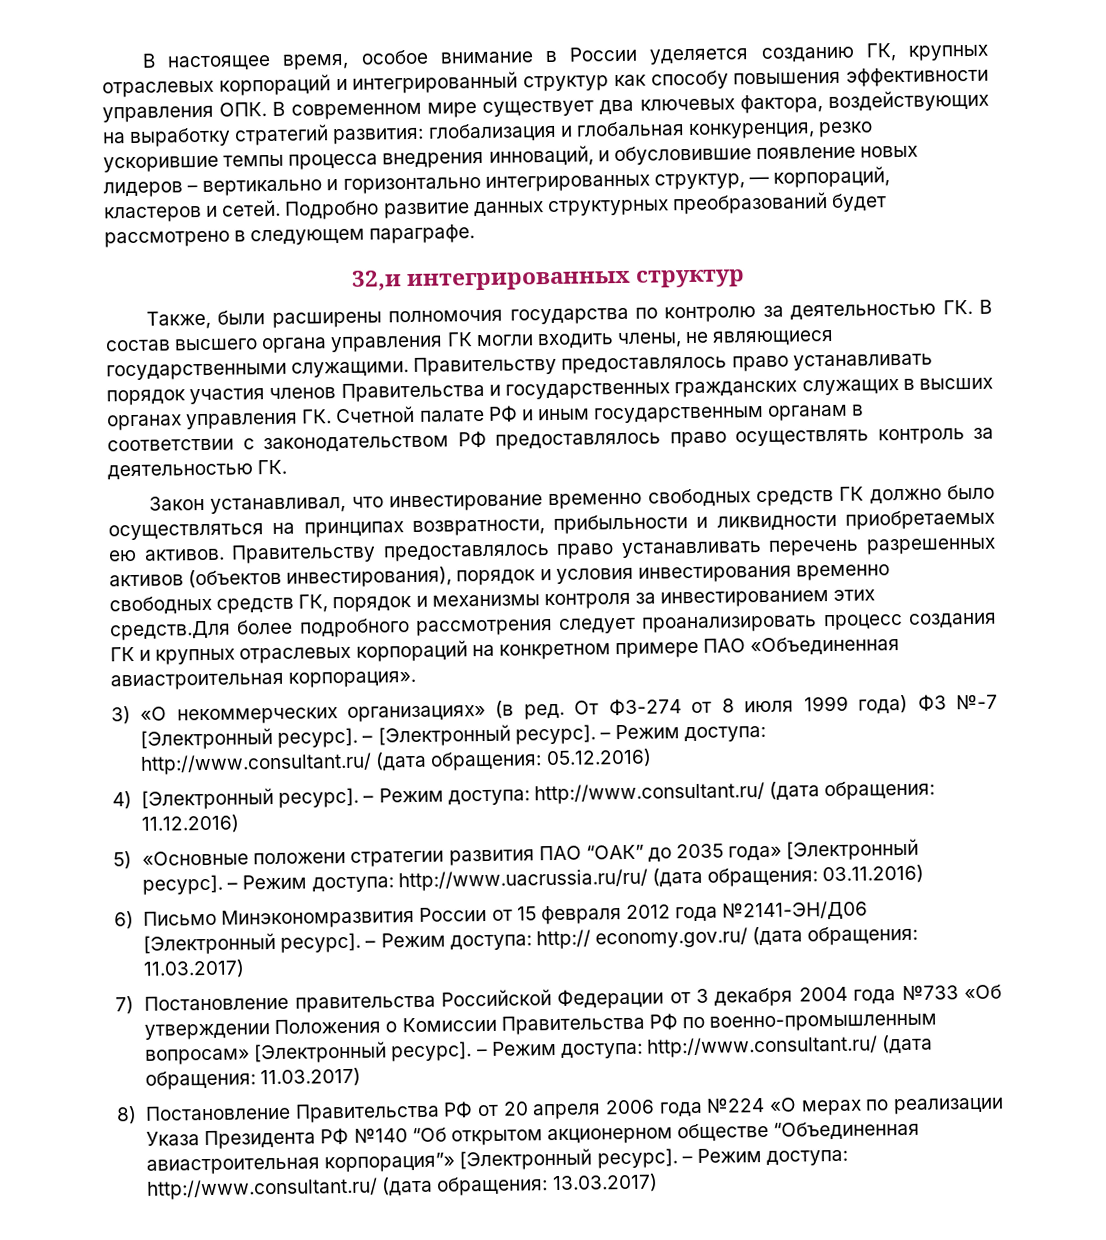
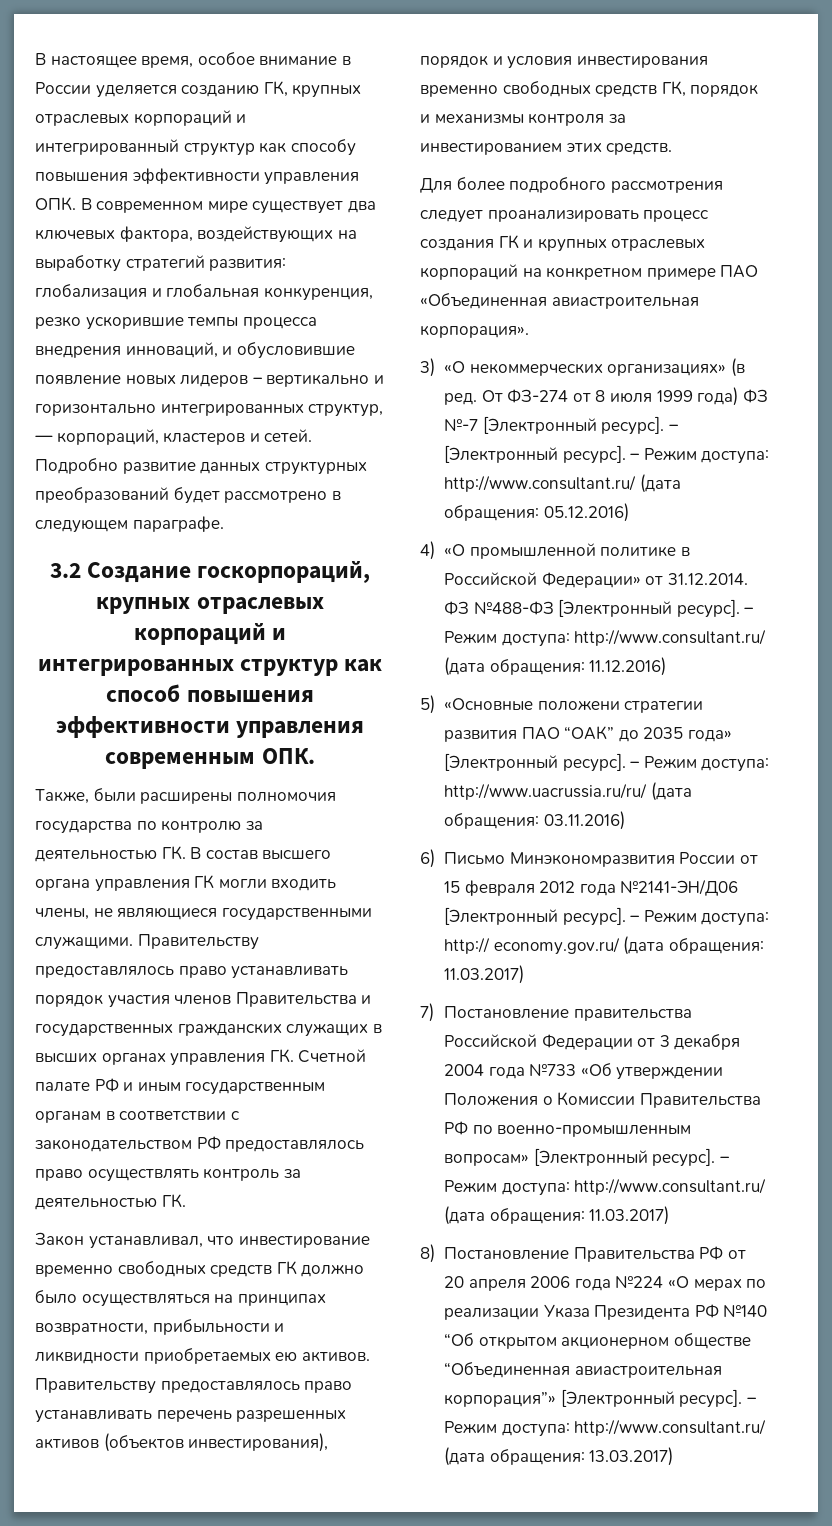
[350,269,746,292] 32,и интегрированных структур -> [49,561,371,583] [96,597,324,614] [133,623,287,645] [37,659,383,676] [106,684,314,702] [55,716,365,738] [105,748,315,769] 3.2 Создание госкорпораций, крупных отраслевых корпораций и интегрированных структур как способ повышения эффективности управления современным ОПК.
[109,620,231,641] средств.Для -> [606,143,673,155] [420,178,452,193] средств. // Для
(132, 800) none -> [444,543,690,559] [444,572,748,588] [444,601,554,615] «О промышленной политике в Российской Федерации» от 31.12.2014. ФЗ №488-ФЗ

